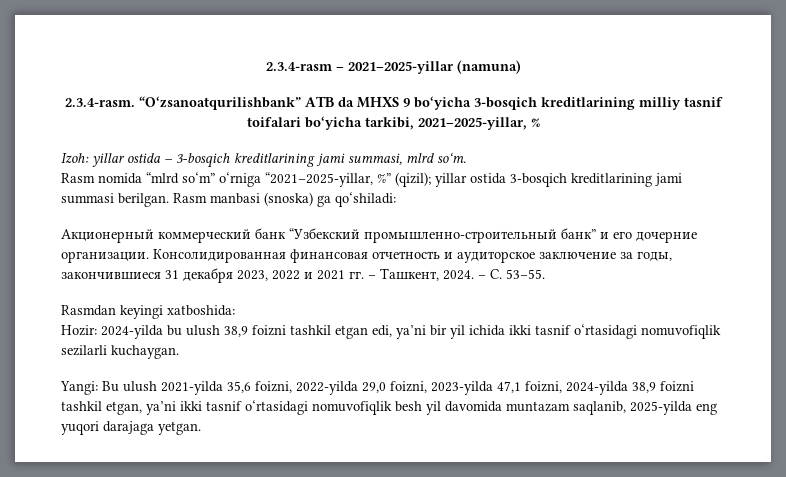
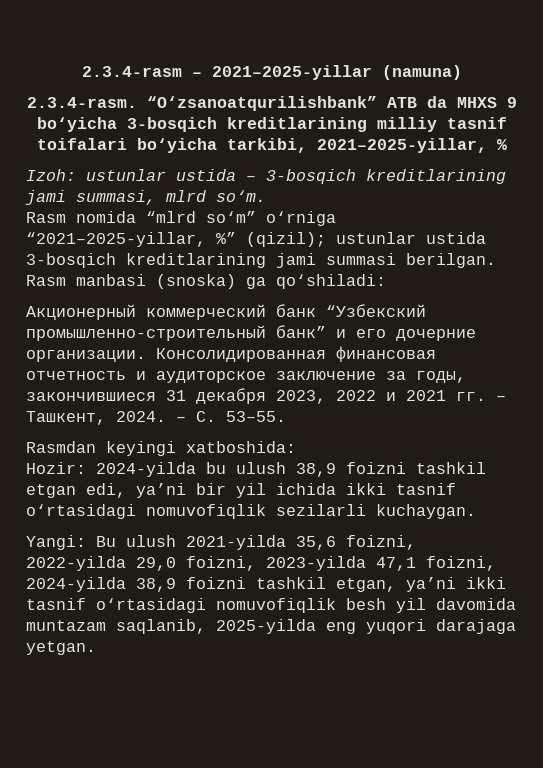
[92,153,161,167] yillar ostida -> [86,169,236,181] ustunlar ustida
[435,173,506,187] yillar ostida -> [336,232,486,244] ustunlar ustida

